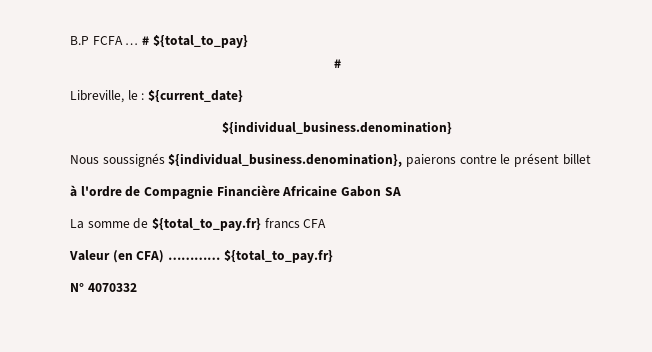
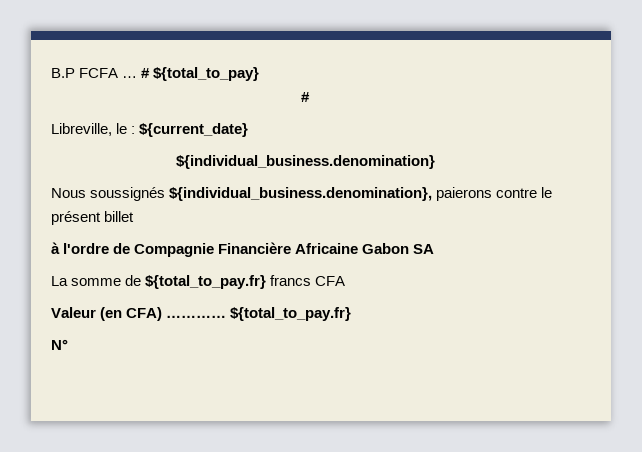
[87,283,137,292] 4070332 -> (68, 344) none

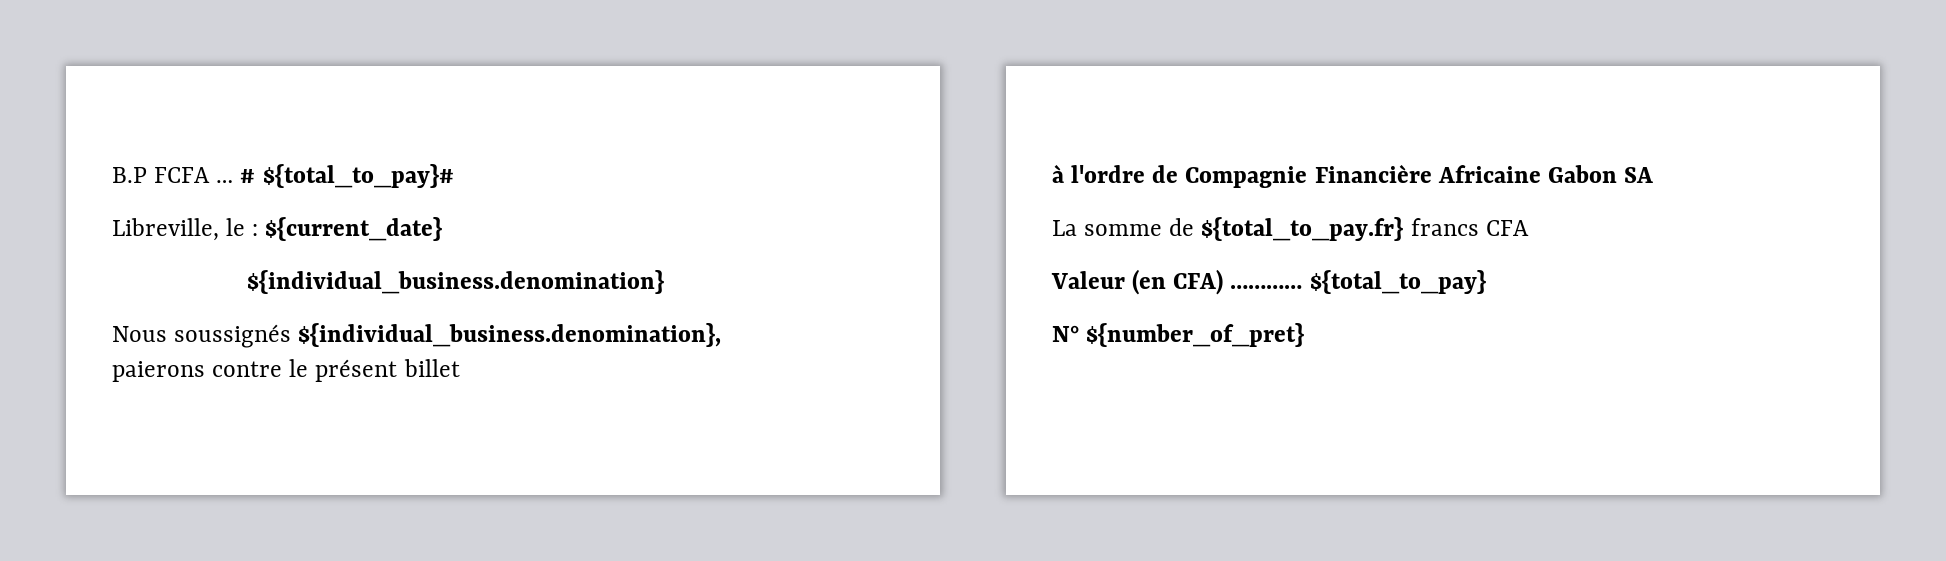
[153,67,260,81] [301,92,310,102] ${total_to_pay} // # -> [262,164,454,188] ${total_to_pay}#
[230,307,352,321] ${total_to_pay.fr} -> [1309,270,1486,294] ${total_to_pay}
(68, 344) none -> [1086,323,1305,347] ${number_of_pret}

